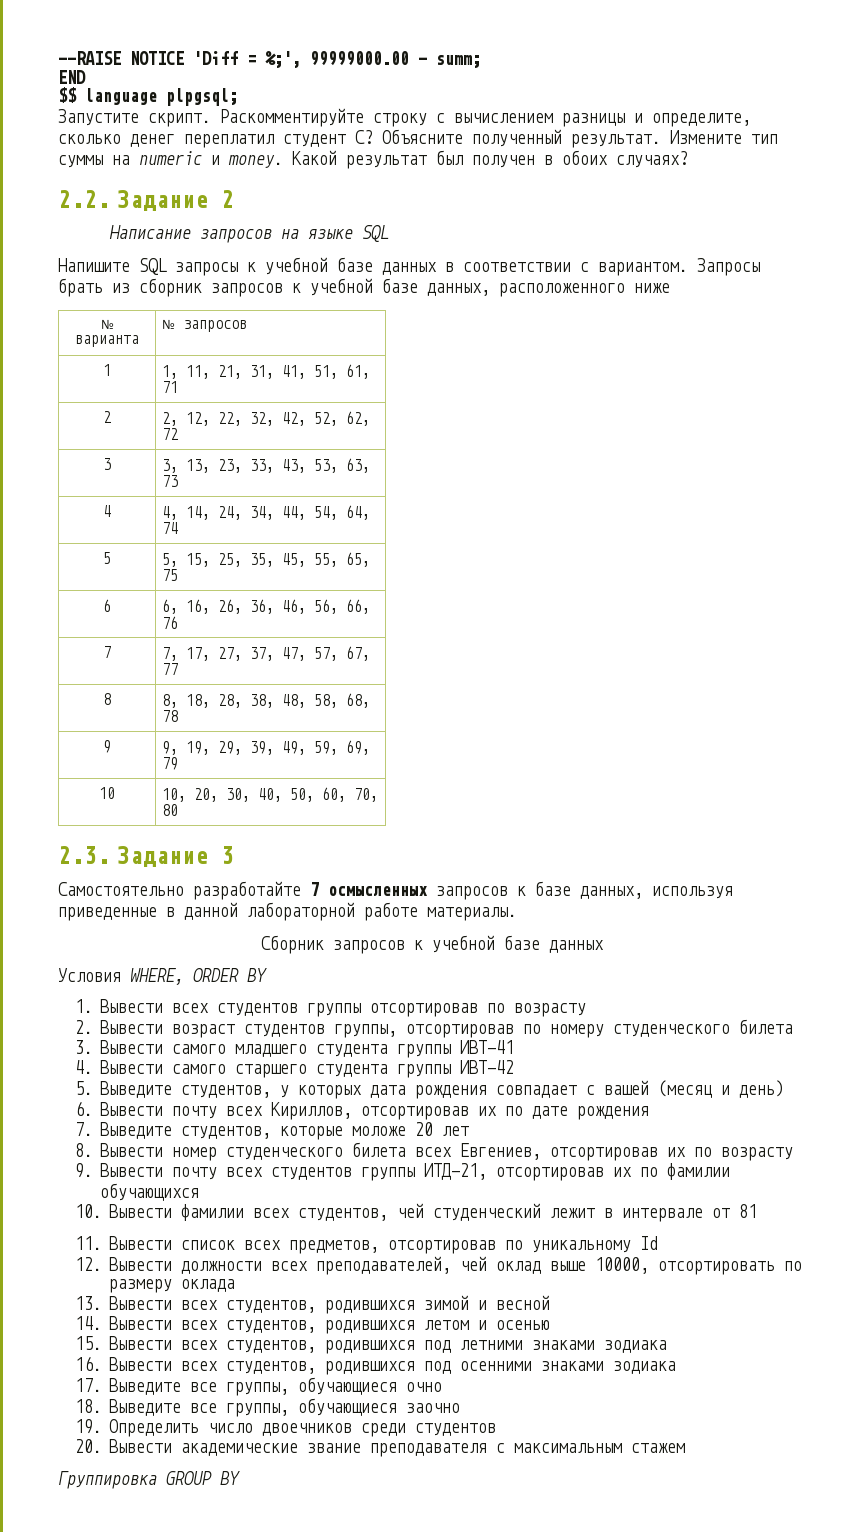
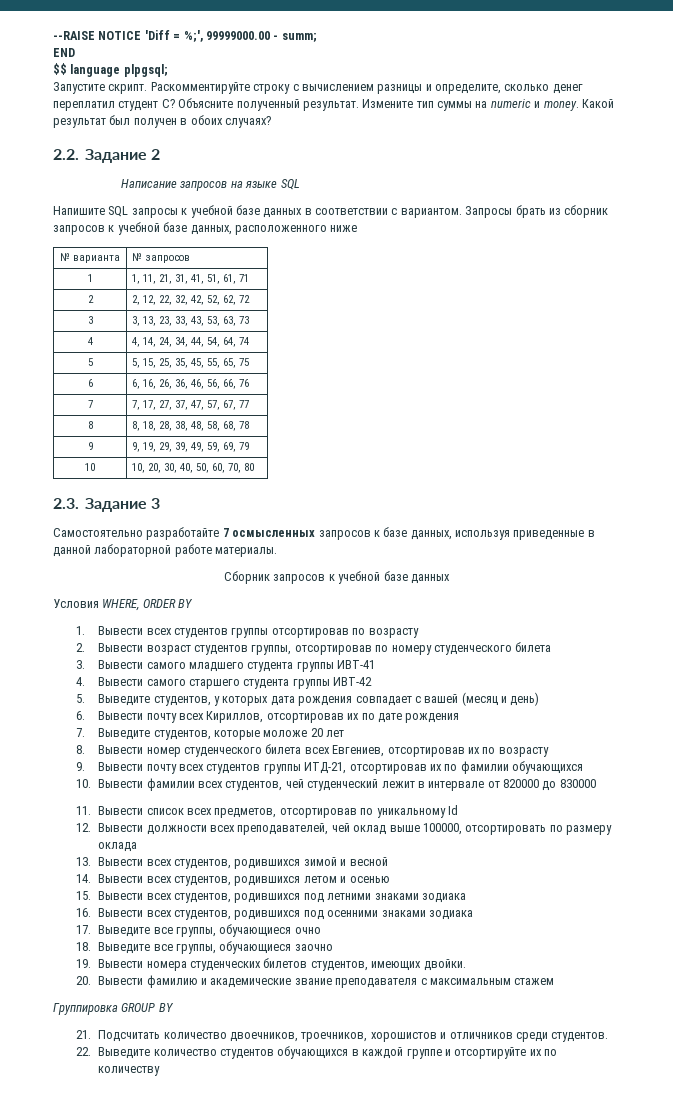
[739,1204,758,1218] 81 -> [503,779,596,791] 820000 до 830000
[595,1257,650,1274] 10000, -> [422,823,462,835] 100000,
[109,1419,497,1437] Определить число двоечников среди студентов -> [98,958,466,971] Вывести номера студенческих билетов студентов, имеющих двойки.
(173, 1446) none -> [146,975,208,988] фамилию и
(240, 1478) none -> [75,1030,609,1042] [75,1046,558,1059] [98,1066,161,1076] // 21. Подсчитать количество двоечников, троечников, хорошистов и отличников среди студентов. // 22. Выведите количество студентов обучающихся в каждой группе и отсортируйте их по количеству

